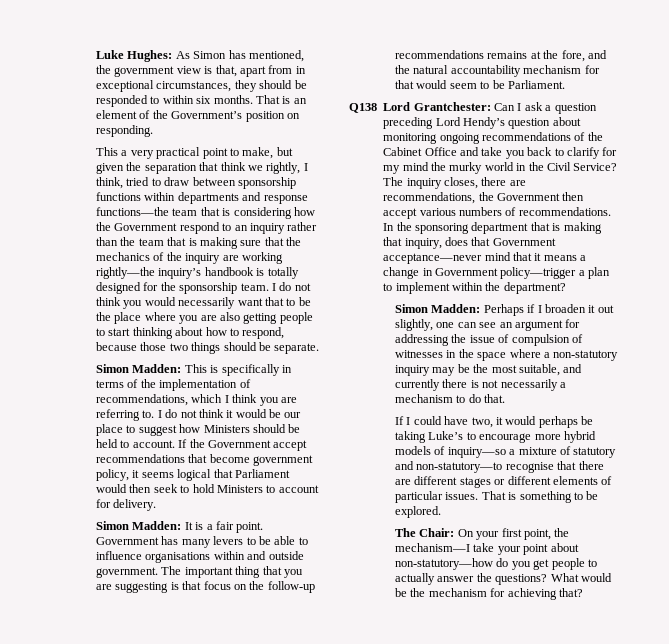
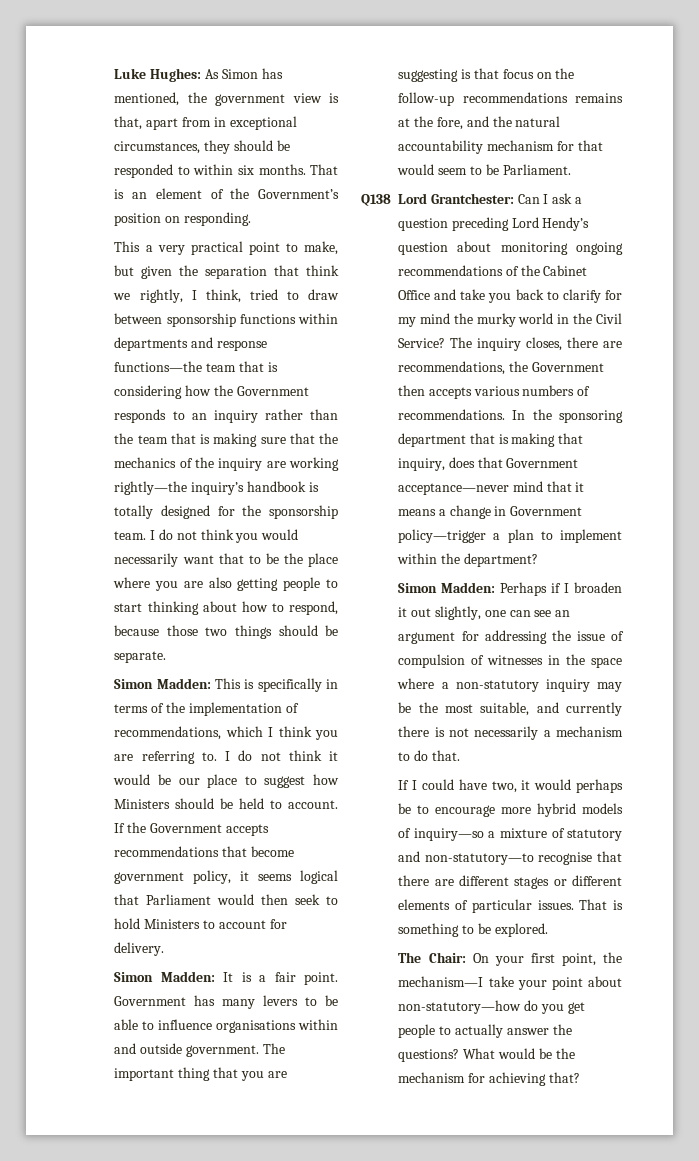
[179,222,220,234] respond -> [114,409,167,423] responds
[273,440,308,451] accept -> [225,824,269,836] accepts
[383,208,418,219] accept -> [428,387,472,399] accepts
[395,431,464,443] taking Luke’s -> (412, 808) none

